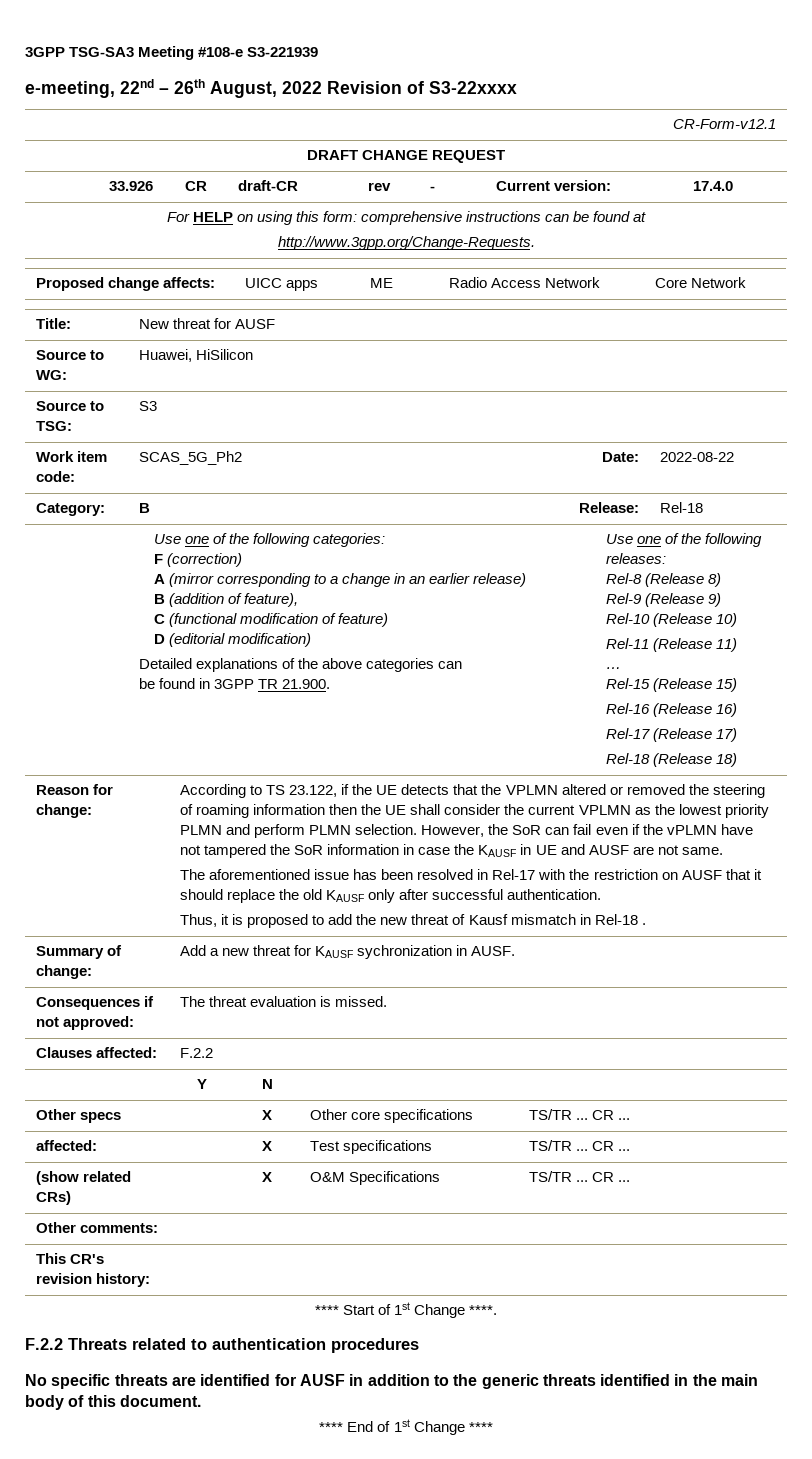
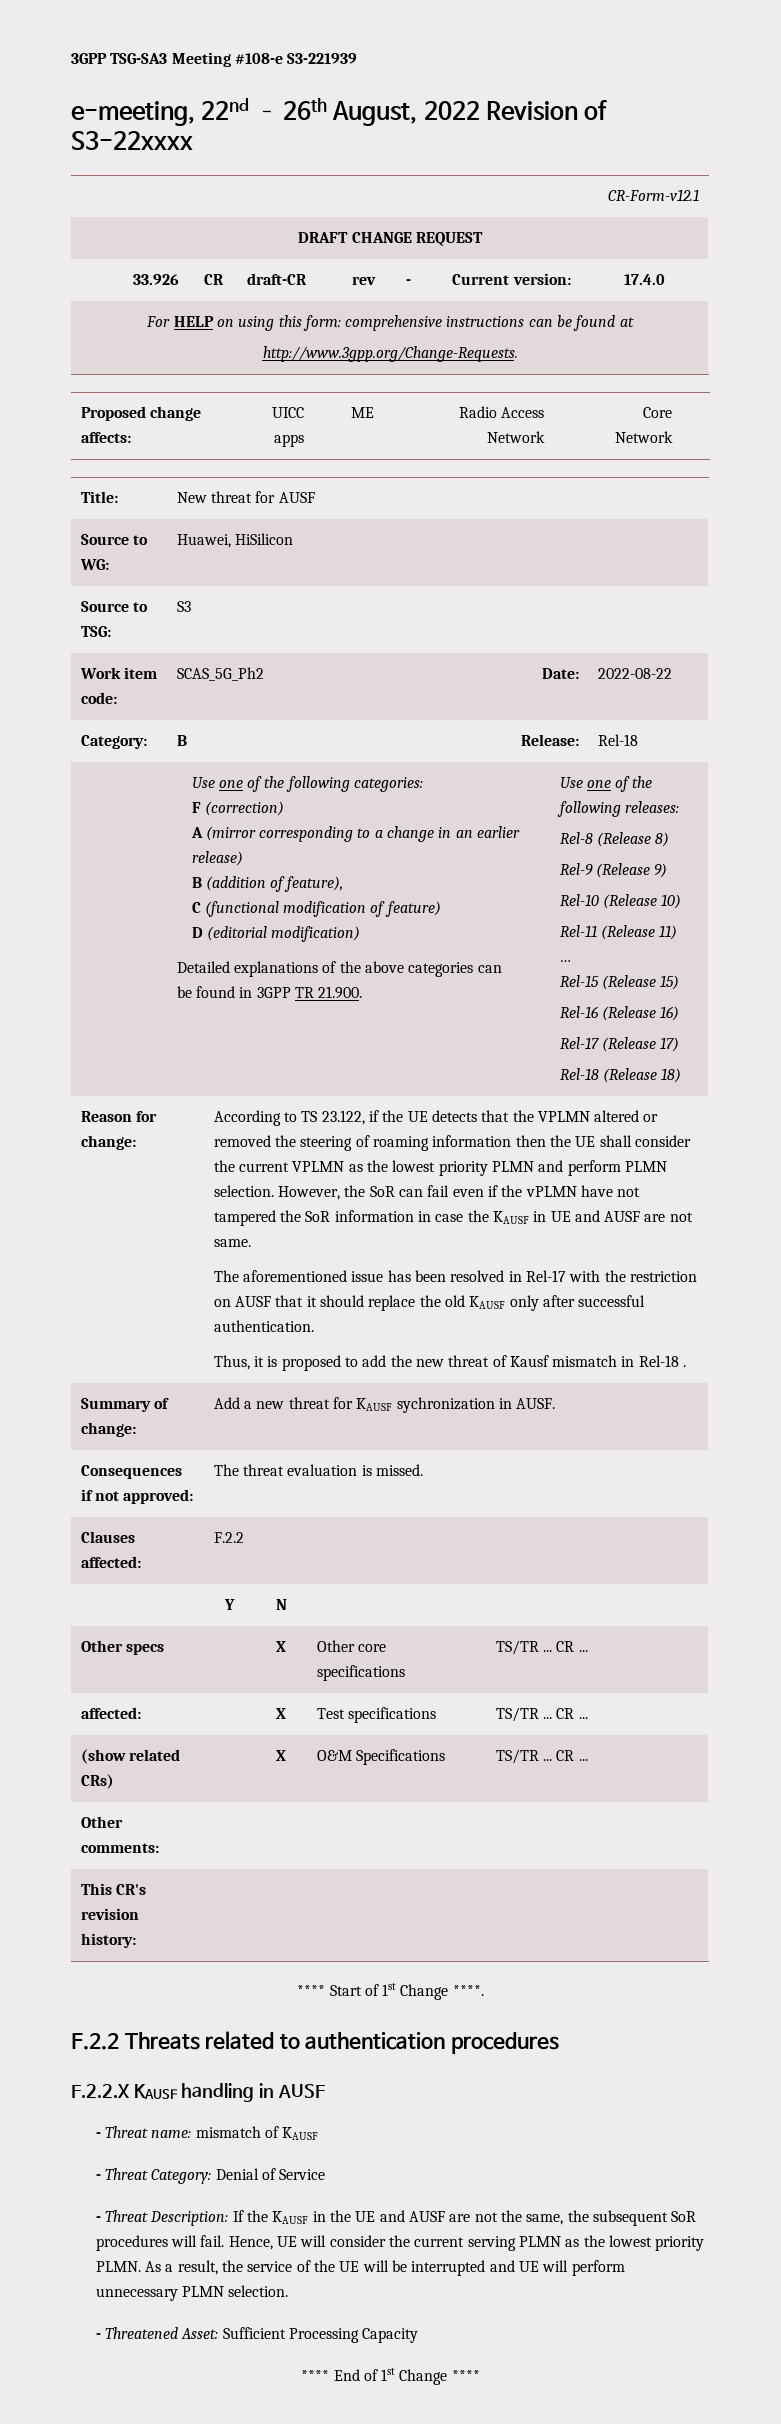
[25,1374,759,1389] [25,1395,201,1410] No specific threats are identified for AUSF in addition to the generic threats identified in the main body of this document. -> [71,2083,325,2102] [95,2126,319,2140] [95,2168,326,2184] [95,2210,697,2226] [95,2235,705,2251] [95,2260,625,2276] [95,2285,289,2301] [95,2327,419,2343] F.2.2.X KAUSF handling in AUSF // - Threat name: mismatch of KAUSF // - Threat Category: Denial of Service // - Threat Description: If the KAUSF in the UE and AUSF are not the same, the subsequent SoR procedures will fail. Hence, UE will consider the current serving PLMN as the lowest priority PLMN. As a result, the service of the UE will be interrupted and UE will perform unnecessary PLMN selection. // - Threatened Asset: Sufficient Processing Capacity

